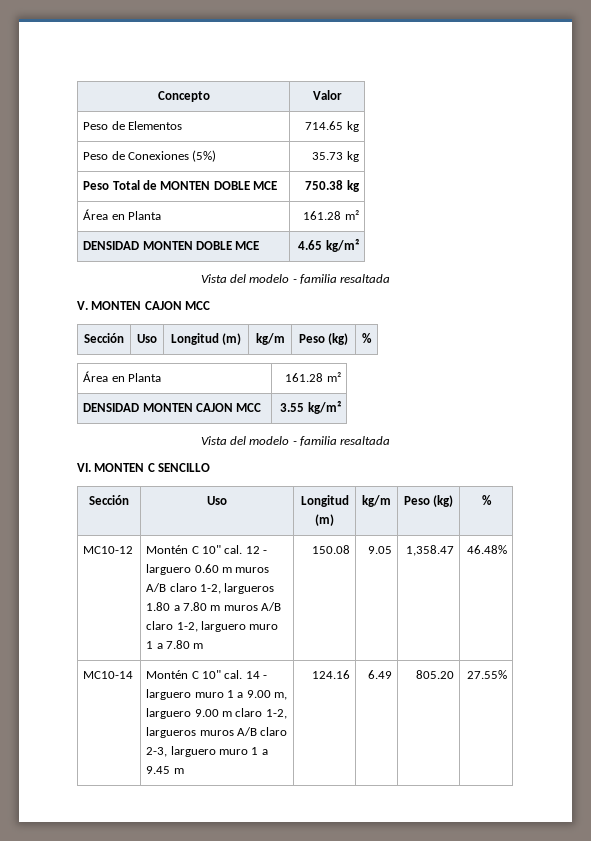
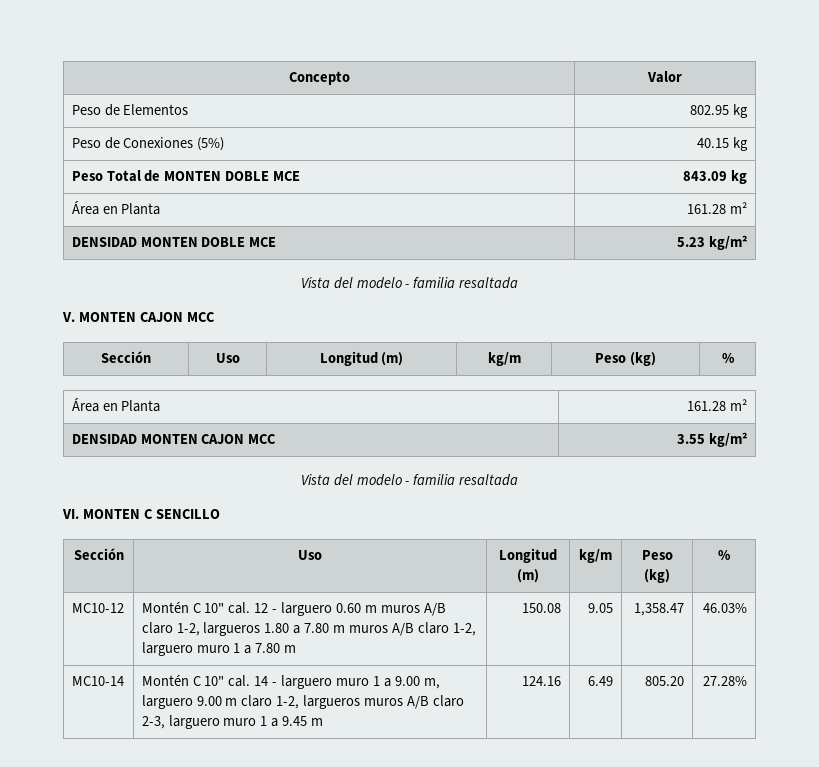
[305,121,344,130] 714.65 -> [690,105,730,115] 802.95
[312,152,344,160] 35.73 -> [697,138,730,148] 40.15
[305,180,344,190] 750.38 -> [683,171,728,181] 843.09
[298,240,323,250] 4.65 -> [677,237,706,247] 5.23
[466,545,507,554] 46.48% -> [703,603,748,613] 46.03%
[466,670,507,679] 27.55% -> [703,676,748,686] 27.28%

